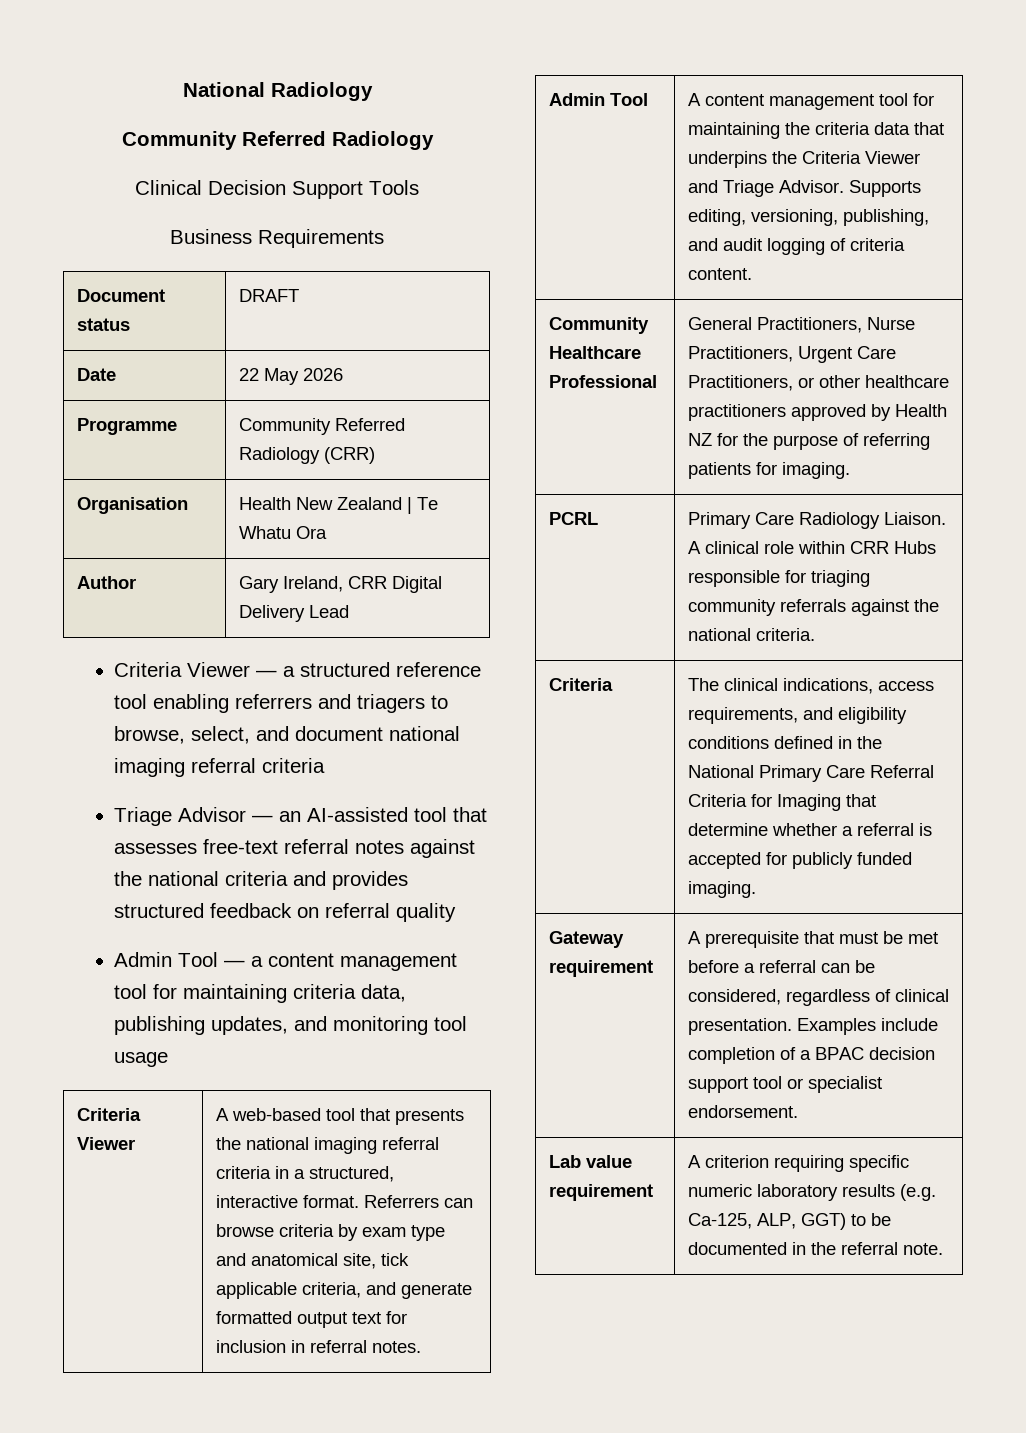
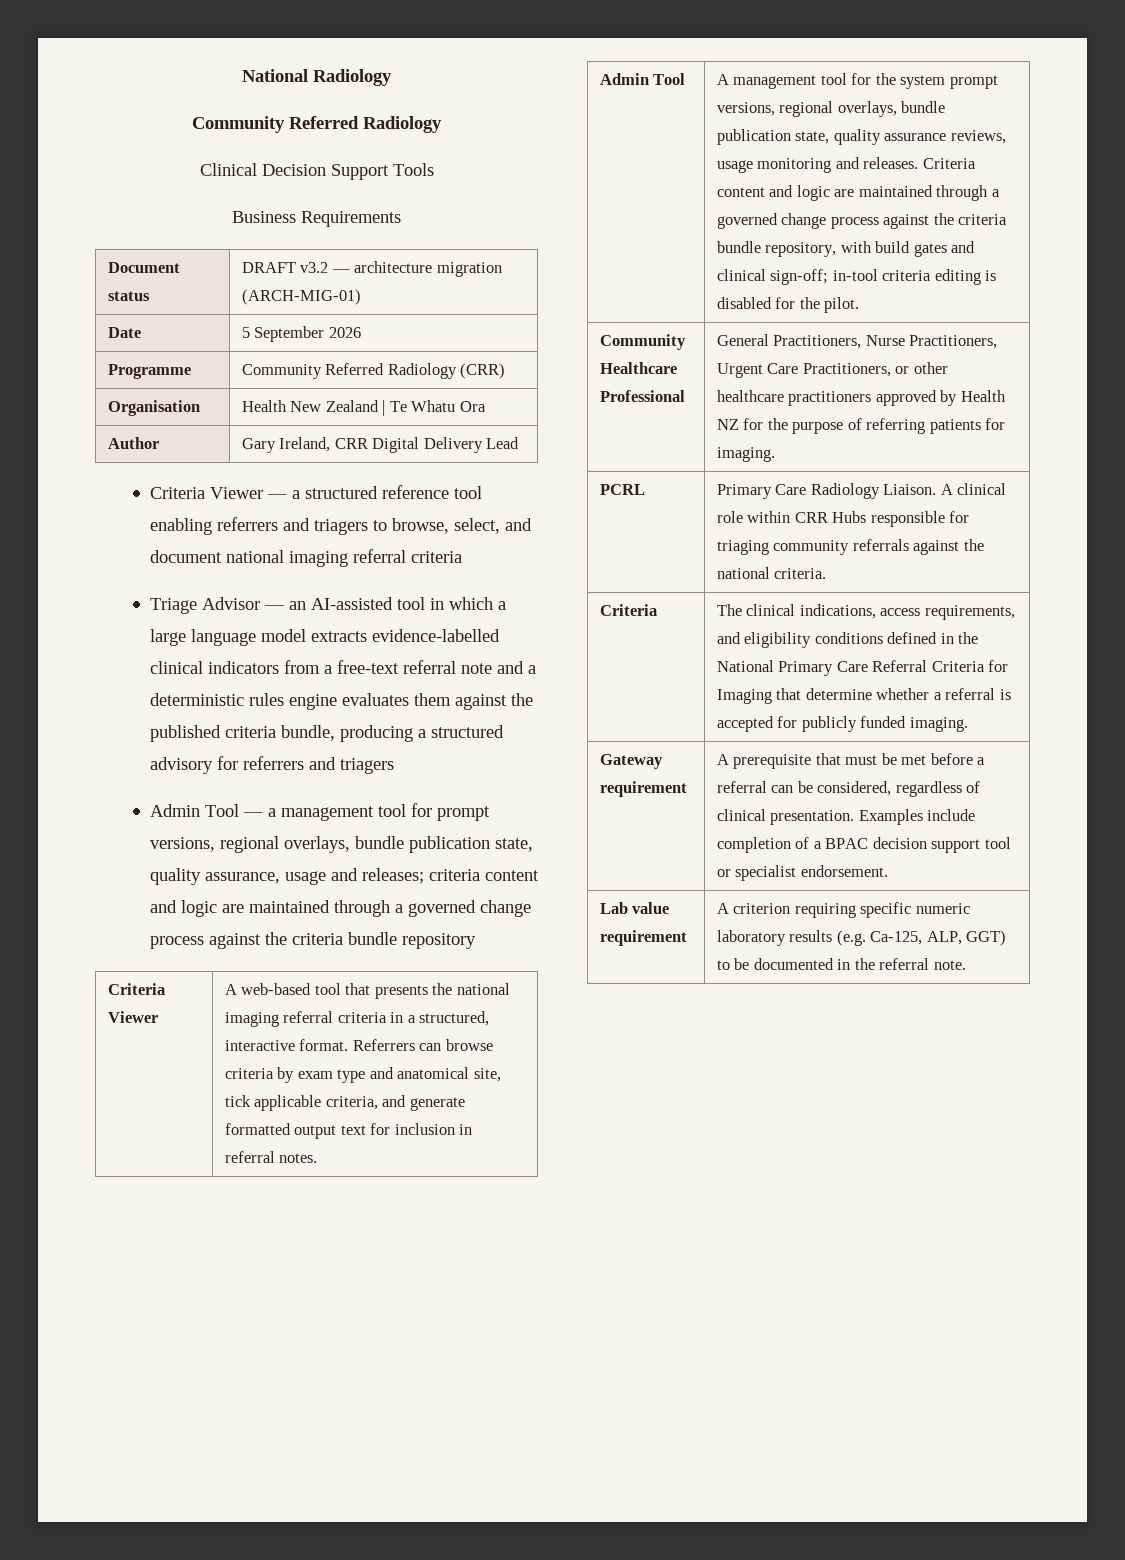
(299, 295) none -> [300,261,502,277] [241,289,361,305] v3.2 — architecture migration (ARCH-MIG-01)
[238,368,299,385] 22 May -> [241,326,325,342] 5 September
[453,807,488,822] [114,839,476,858] [114,871,409,890] [114,903,457,922] that assesses free-text referral notes against the national criteria and provides structured feedback on referral quality -> [429,597,506,610] [149,629,500,646] [149,660,536,674] [149,693,533,710] [149,725,504,742] [149,756,394,774] in which a large language model extracts evidence-labelled clinical indicators from a free-text referral note and a deterministic rules engine evaluates them against the published criteria bundle, producing a structured advisory for referrers and triagers
[268,953,458,971] [114,984,407,1003] [114,1016,468,1035] [114,1052,169,1067] content management tool for maintaining criteria data, publishing updates, and monitoring tool usage -> [280,803,490,821] [149,836,533,853] [149,868,539,885] [149,900,531,917] [149,932,476,949] management tool for prompt versions, regional overlays, bundle publication state, quality assurance, usage and releases; criteria content and logic are maintained through a governed change process against the criteria bundle repository
[704,93,934,110] [687,122,944,139] [687,151,920,168] [687,180,921,197] [687,209,929,226] [687,238,905,255] [687,268,752,280] content management tool for maintaining the criteria data that underpins the Criteria Viewer and Triage Advisor. Supports editing, versioning, publishing, and audit logging of criteria content. -> [733,73,998,89] [716,101,946,117] [716,129,1006,145] [716,157,976,173] [716,185,1000,201] [716,213,1008,229] [716,241,976,257] [716,269,997,285] [716,297,860,313] management tool for the system prompt versions, regional overlays, bundle publication state, quality assurance reviews, usage monitoring and releases. Criteria content and logic are maintained through a governed change process against the criteria bundle repository, with build gates and clinical sign-off; in-tool criteria editing is disabled for the pilot.

